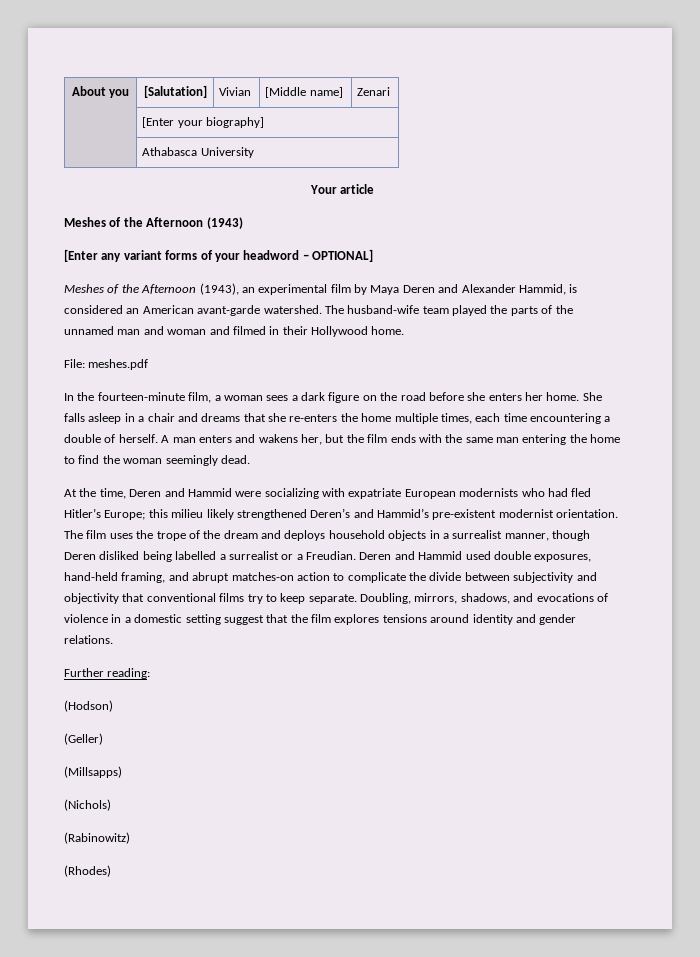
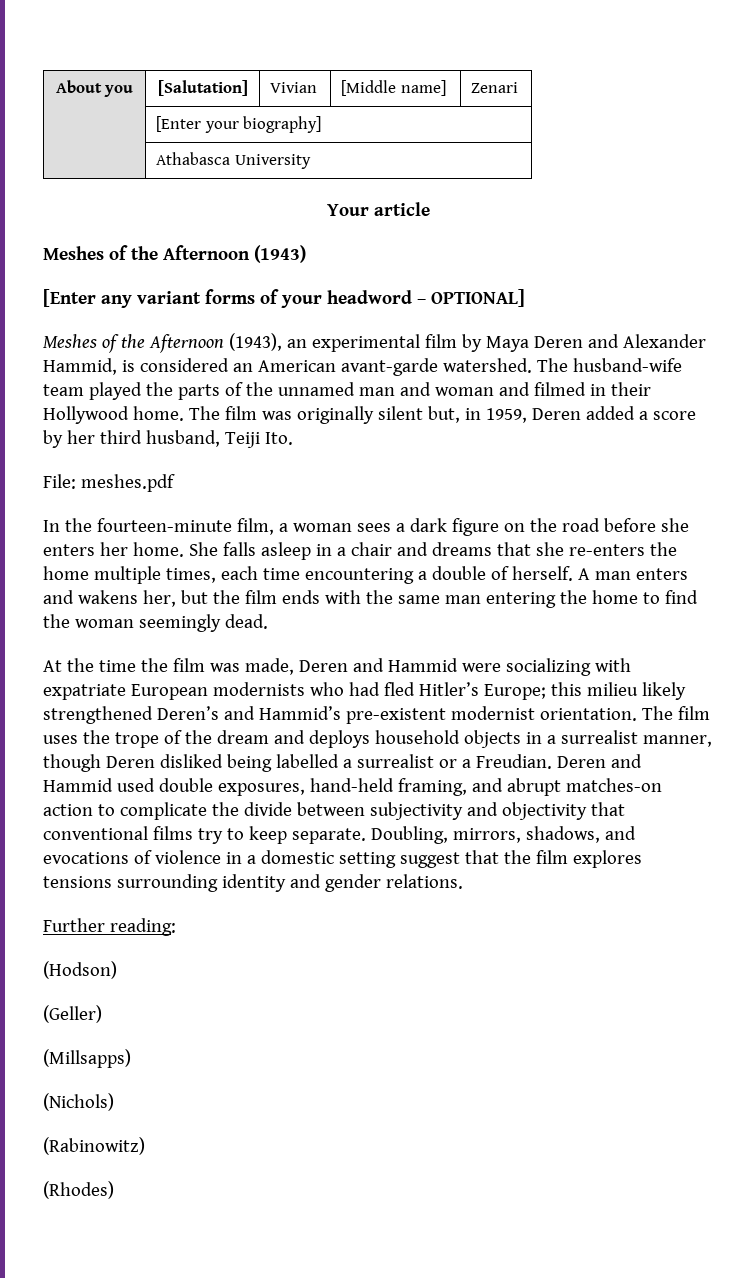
(405, 330) none -> [188,406,696,424] [43,430,293,448] The film was originally silent but, in 1959, Deren added a score by her third husband, Teiji Ito.
[99,488,126,499] time, -> [98,658,294,675] time the film was made,
[430,614,470,623] around -> [116,874,218,892] surrounding

